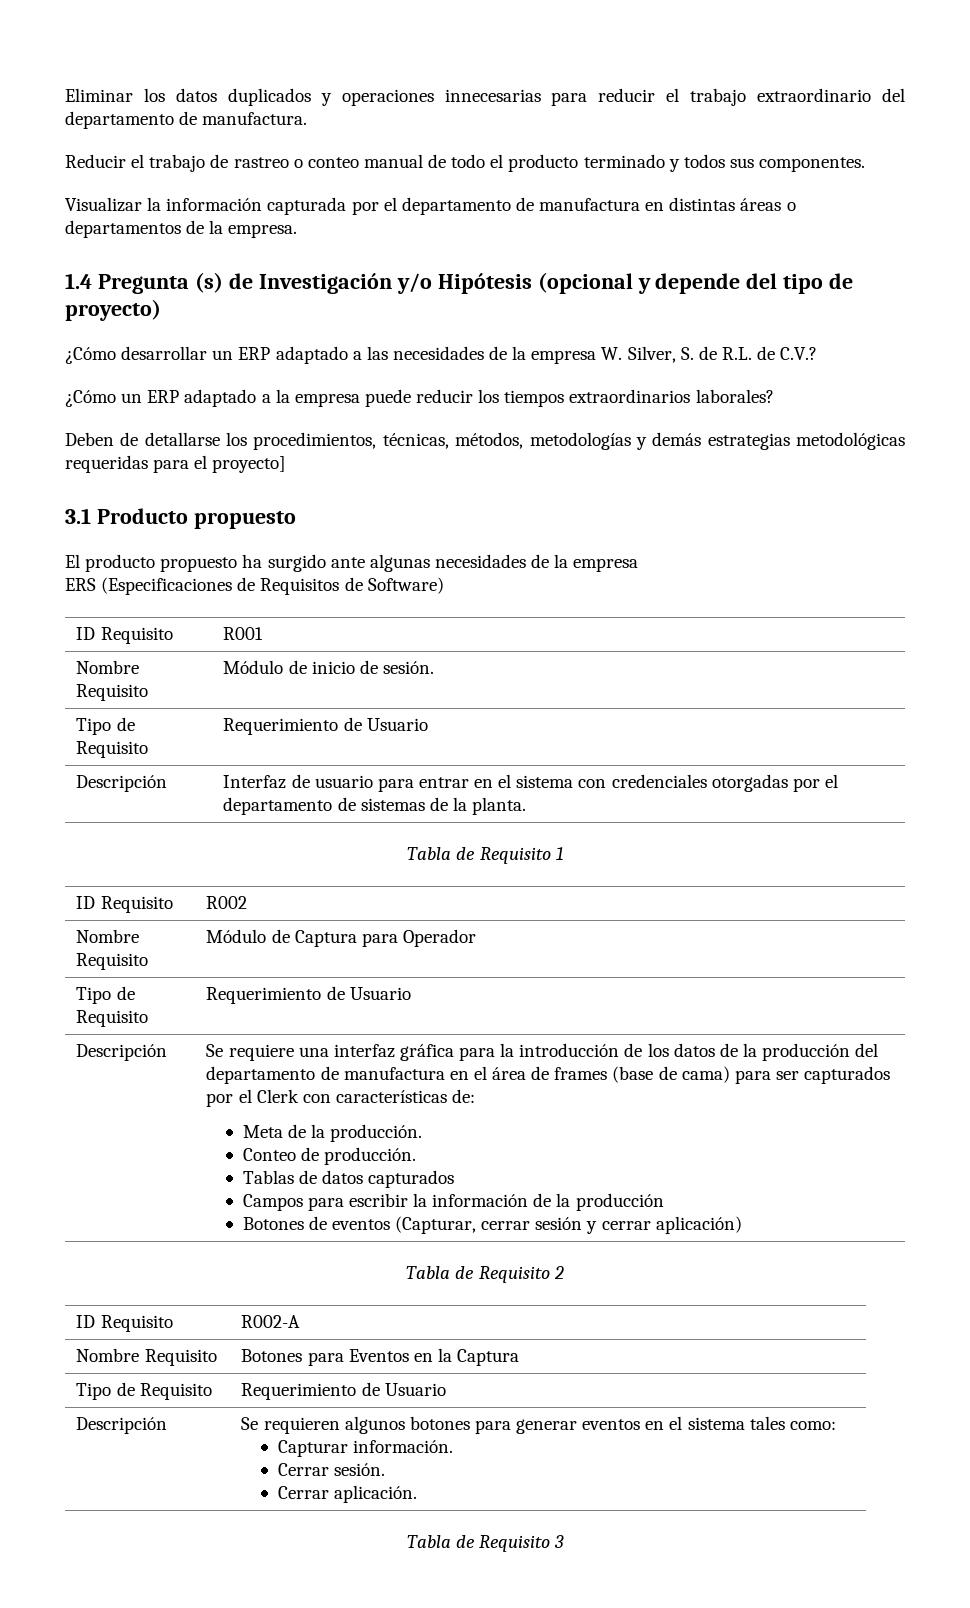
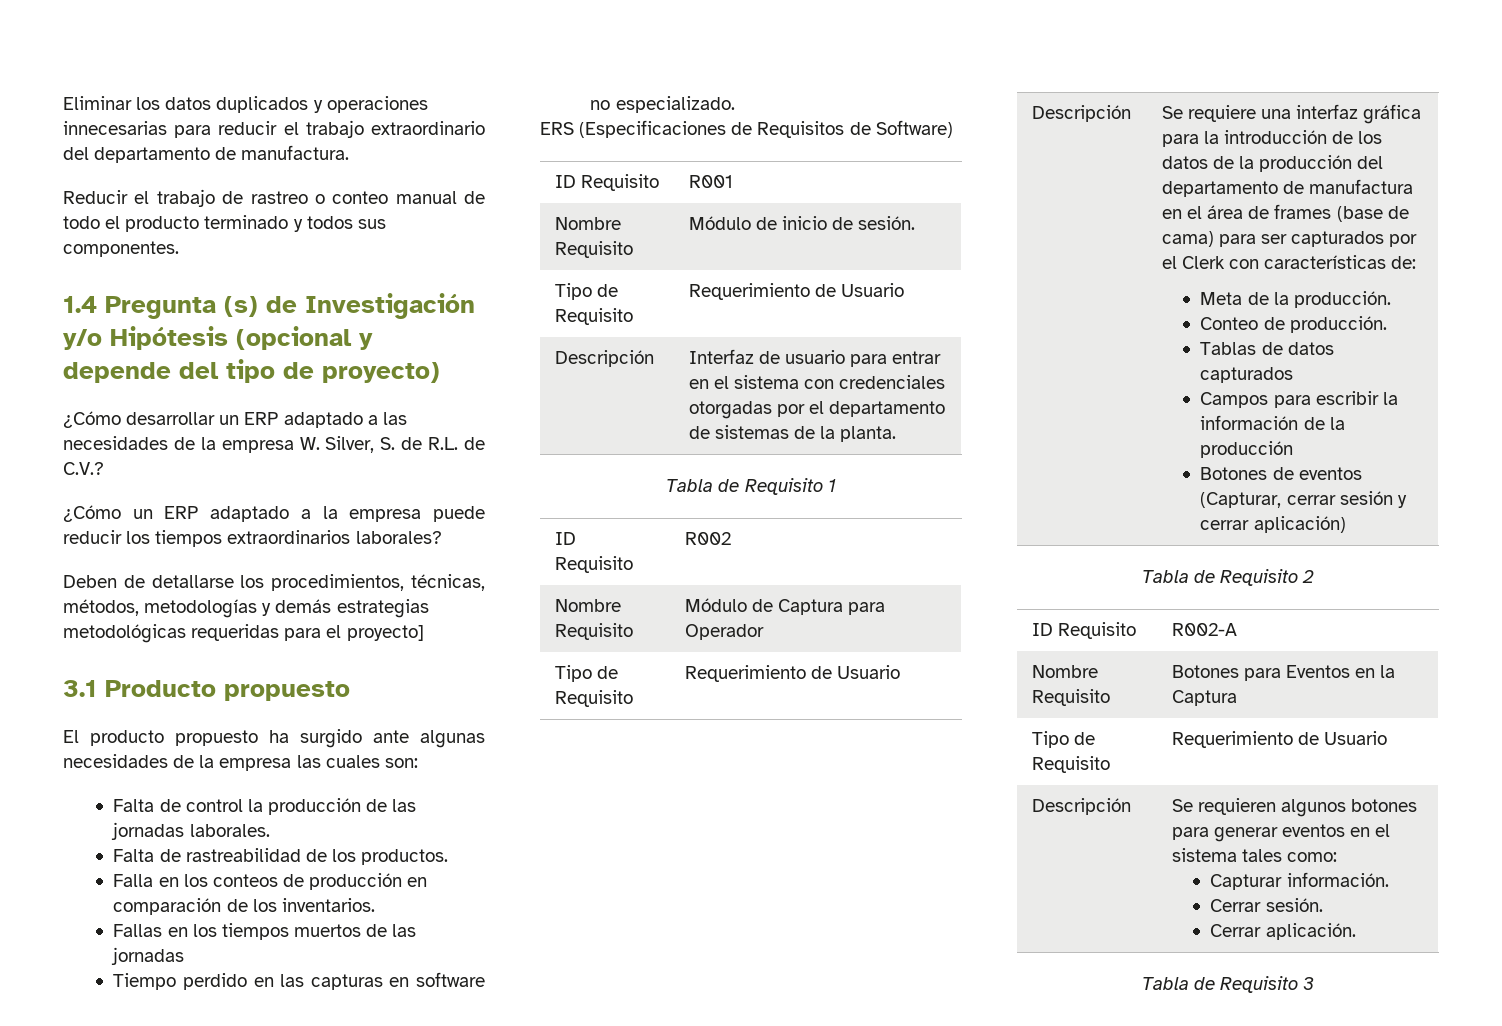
[65,197,796,215] [65,220,298,238] // Visualizar la información capturada por el departamento de manufactura en distintas áreas o departamentos de la empresa. -> (179, 249) none
(639, 565) none -> [296,755,418,768] [113,798,417,815] [111,822,270,840] [113,848,449,865] [113,873,428,890] [113,898,375,915] [113,923,417,940] [111,947,185,965] [113,972,485,990] [590,96,735,113] las cuales son: // Falta de control la producción de las jornadas laborales. // Falta de rastreabilidad de los productos. // Falla en los conteos de producción en comparación de los inventarios. // Fallas en los tiempos muertos de las jornadas // Tiempo perdido en las capturas en software no especializado.

